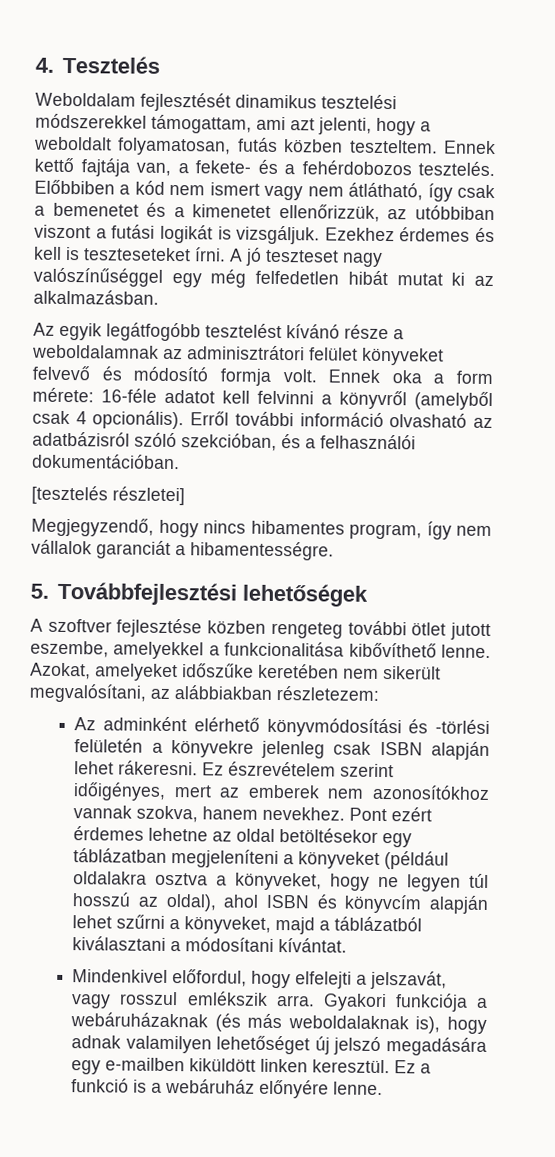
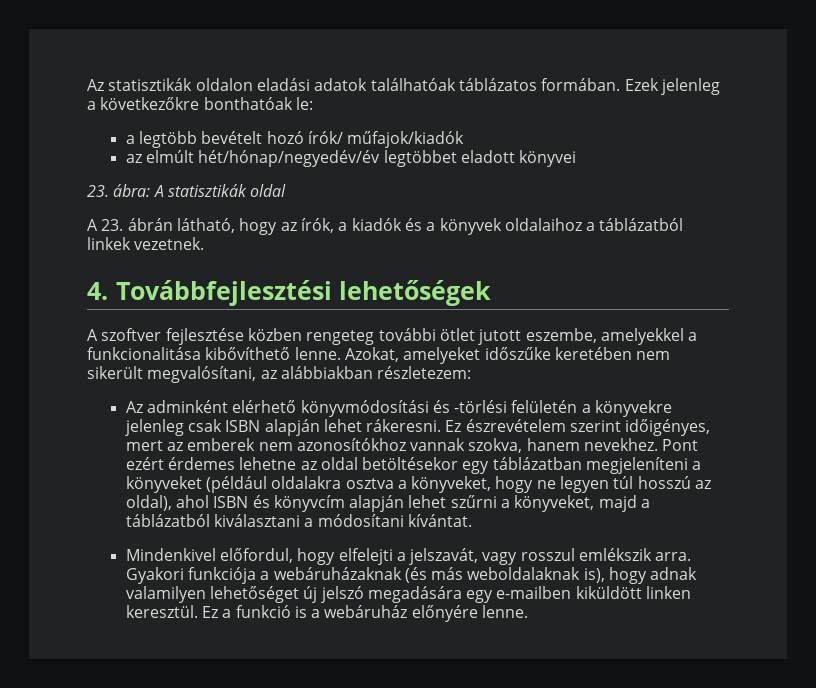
[35,55,160,74] [35,92,397,112] [35,113,431,136] [34,136,496,156] [34,157,495,177] [34,179,496,202] [34,202,495,222] [34,224,495,245] [33,246,383,267] [33,267,495,288] [33,289,159,305] [33,322,404,342] [32,344,444,366] [32,365,493,386] [32,387,493,411] [32,410,494,430] [32,431,416,451] [32,453,180,470] [31,485,185,506] [31,517,492,540] [31,539,334,561] [30,583,49,599] 4. Tesztelés // Weboldalam fejlesztését dinamikus tesztelési módszerekkel támogattam, ami azt jelenti, hogy a weboldalt folyamatosan, futás közben teszteltem. Ennek kettő fajtája van, a fekete- és a fehérdobozos tesztelés. Előbbiben a kód nem ismert vagy nem átlátható, így csak a bemenetet és a kimenetet ellenőrizzük, az utóbbiban viszont a futási logikát is vizsgáljuk. Ezekhez érdemes és kell is teszteseteket írni. A jó teszteset nagy valószínűséggel egy még felfedetlen hibát mutat ki az alkalmazásban. // Az egyik legátfogóbb tesztelést kívánó része a weboldalamnak az adminisztrátori felület könyveket felvevő és módosító formja volt. Ennek oka a form mérete: 16-féle adatot kell felvinni a könyvről (amelyből csak 4 opcionális). Erről további információ olvasható az adatbázisról szóló szekcióban, és a felhasználói dokumentációban. // [tesztelés részletei] // Megjegyzendő, hogy nincs hibamentes program, így nem vállalok garanciát a hibamentességre. // 5. -> [87,78,720,95] [87,97,313,110] [125,131,465,148] [125,150,577,167] [87,184,287,197] [87,218,684,235] [87,237,205,250] [87,282,108,300] Az statisztikák oldalon eladási adatok találhatóak táblázatos formában. Ezek jelenleg a következőkre bonthatóak le: // a legtöbb bevételt hozó írók/ műfajok/kiadók // az elmúlt hét/hónap/negyedév/év legtöbbet eladott könyvei // 23. ábra: A statisztikák oldal // A 23. ábrán látható, hogy az írók, a kiadók és a könyvek oldalaihoz a táblázatból linkek vezetnek. // 4.

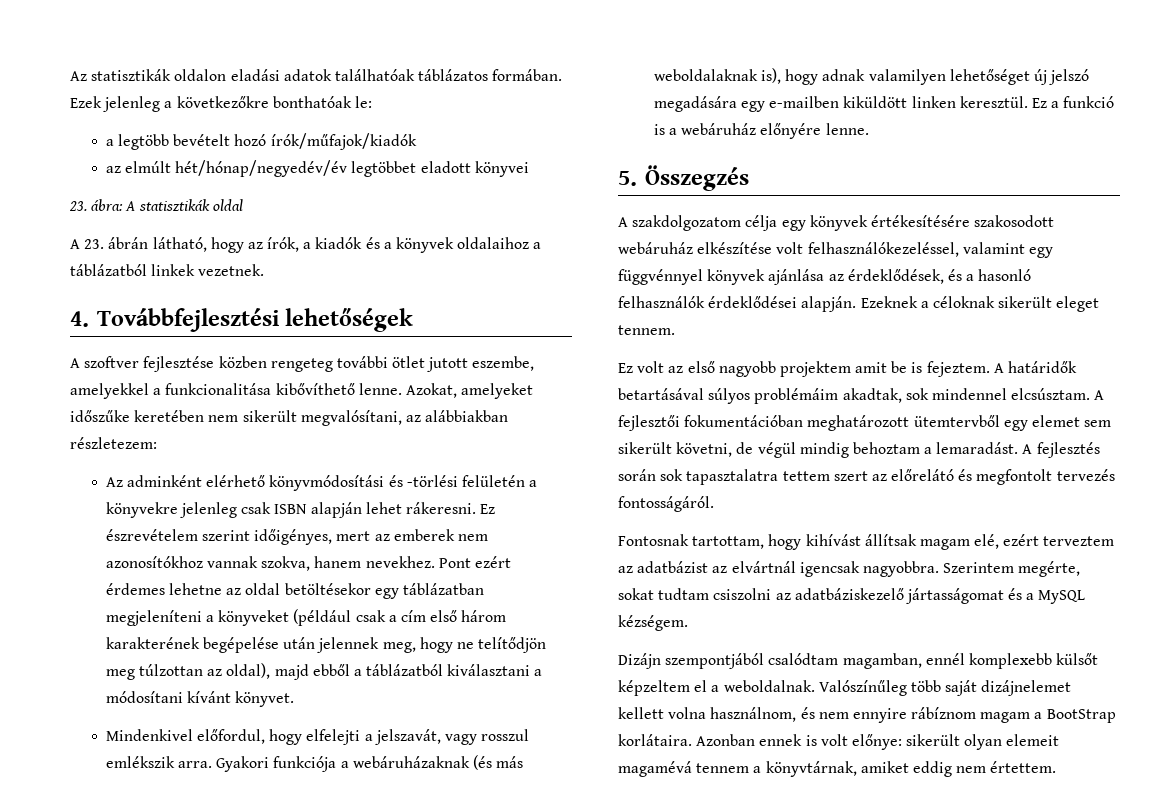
[307,131,465,148] írók/ műfajok/kiadók -> [270,133,417,150] írók/műfajok/kiadók
[271,476,712,493] [125,495,637,512] oldalakra osztva a könyveket, hogy ne legyen túl hosszú az oldal), ahol ISBN és könyvcím alapján lehet szűrni a könyveket, majd -> [355,610,507,622] [105,637,547,653] [105,663,350,680] csak a cím első három karakterének begépelése után jelennek meg, hogy ne telítődjön meg túlzottan az oldal), majd ebből
[407,514,472,527] kívántat. -> [186,691,295,707] kívánt könyvet.
(529, 611) none -> [618,165,749,191] [618,215,1055,231] [618,242,1053,258] [618,269,1032,285] [618,296,1100,312] [618,325,675,335] [618,361,1078,377] [618,388,1105,404] [618,415,1112,431] [618,442,1100,458] [618,469,1115,485] [618,496,714,512] [618,534,1115,550] [618,561,1081,577] [618,588,1086,604] [618,615,688,631] [618,653,1099,669] [618,680,1072,696] [618,707,1116,723] [618,734,1060,750] [618,761,1057,777] // 5. Összegzés // A szakdolgozatom célja egy könyvek értékesítésére szakosodott webáruház elkészítése volt felhasználókezeléssel, valamint egy függvénnyel könyvek ajánlása az érdeklődések, és a hasonló felhasználók érdeklődései alapján. Ezeknek a céloknak sikerült eleget tennem. // Ez volt az első nagyobb projektem amit be is fejeztem. A határidők betartásával súlyos problémáim akadtak, sok mindennel elcsúsztam. A fejlesztői fokumentációban meghatározott ütemtervből egy elemet sem sikerült követni, de végül mindig behoztam a lemaradást. A fejlesztés során sok tapasztalatra tettem szert az előrelátó és megfontolt tervezés fontosságáról. // Fontosnak tartottam, hogy kihívást állítsak magam elé, ezért terveztem az adatbázist az elvártnál igencsak nagyobbra. Szerintem megérte, sokat tudtam csiszolni az adatbáziskezelő jártasságomat és a MySQL kézségem. // Dizájn szempontjából csalódtam magamban, ennél komplexebb külsőt képzeltem el a weboldalnak. Valószínűleg több saját dizájnelemet kellett volna használnom, és nem ennyire rábíznom magam a BootStrap korlátaira. Azonban ennek is volt előnye: sikerült olyan elemeit magamévá tennem a könyvtárnak, amiket eddig nem értettem.

